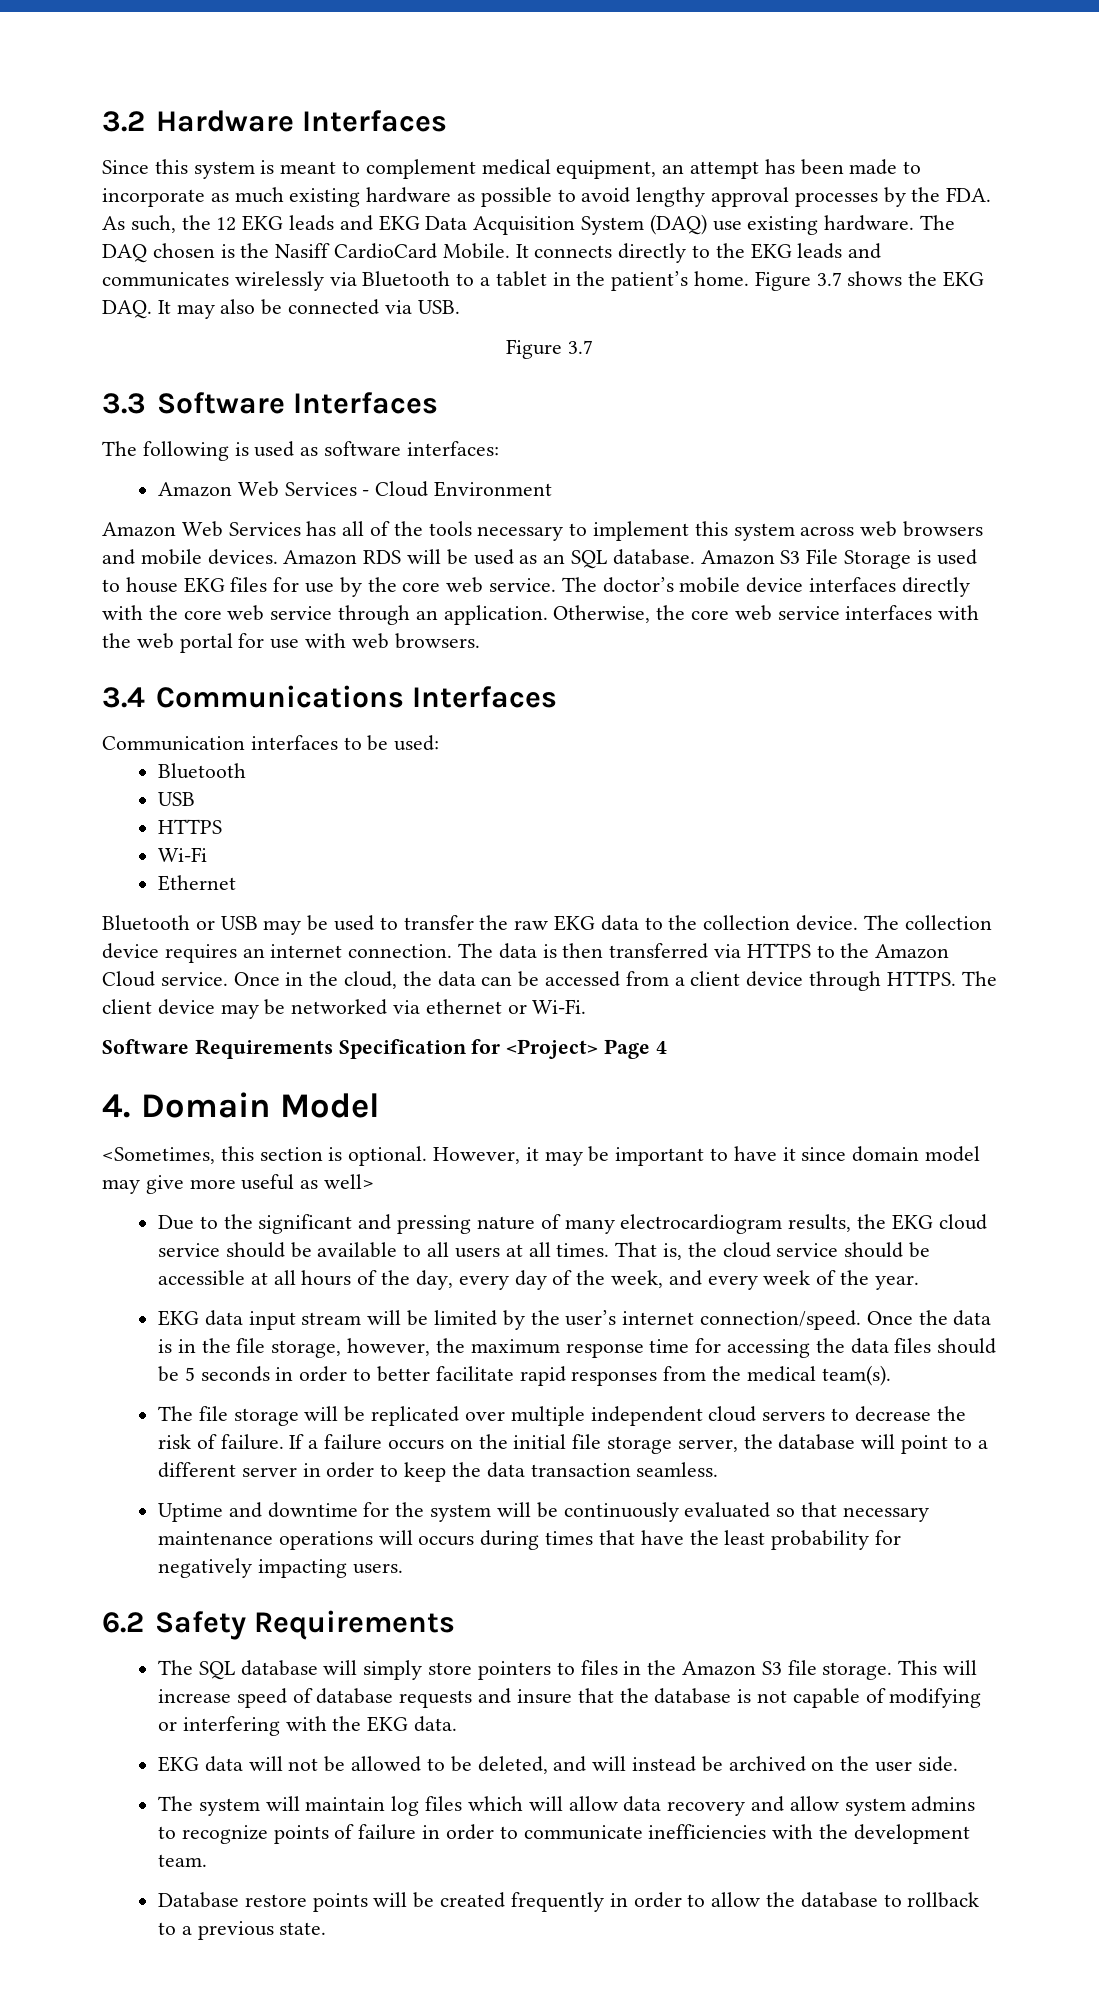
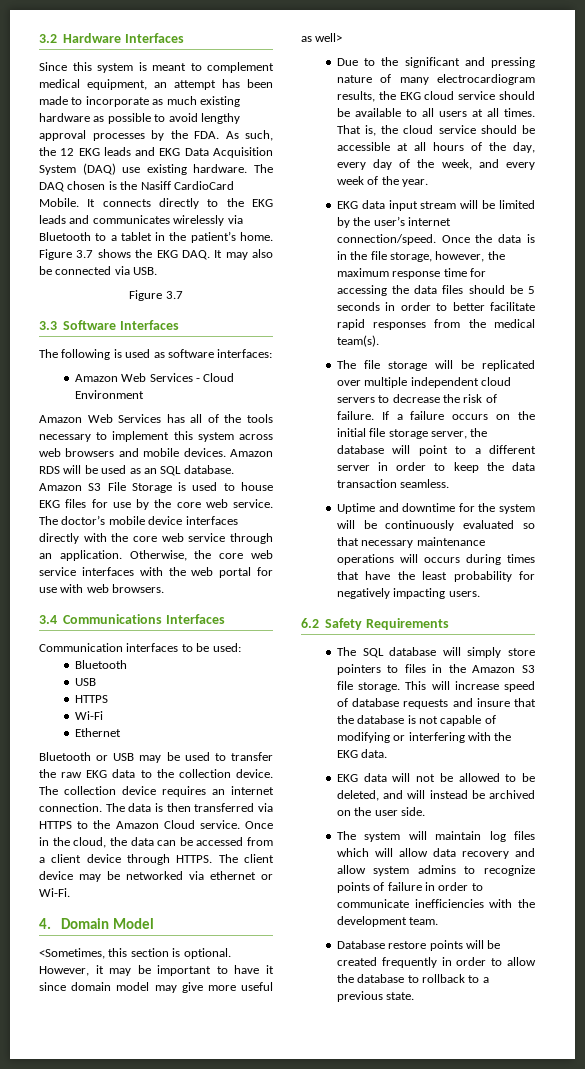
[102,1039,667,1059] // Software Requirements Specification for <Project> Page 4 -> (70, 892) none

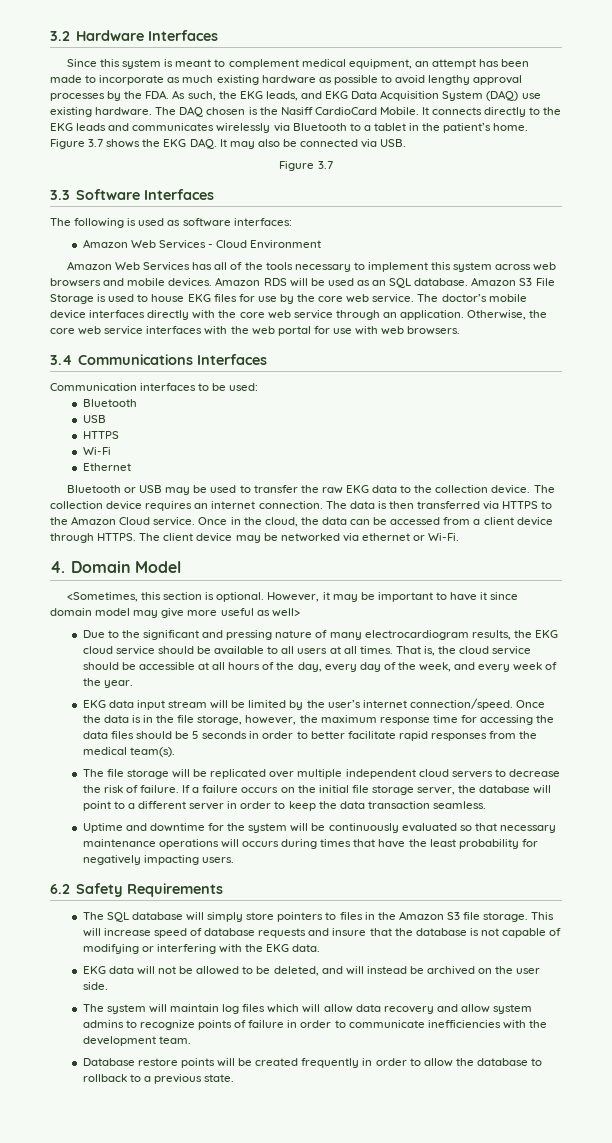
[60,147,131,156] 12 EKG leads -> [239,91,298,101] EKG leads,

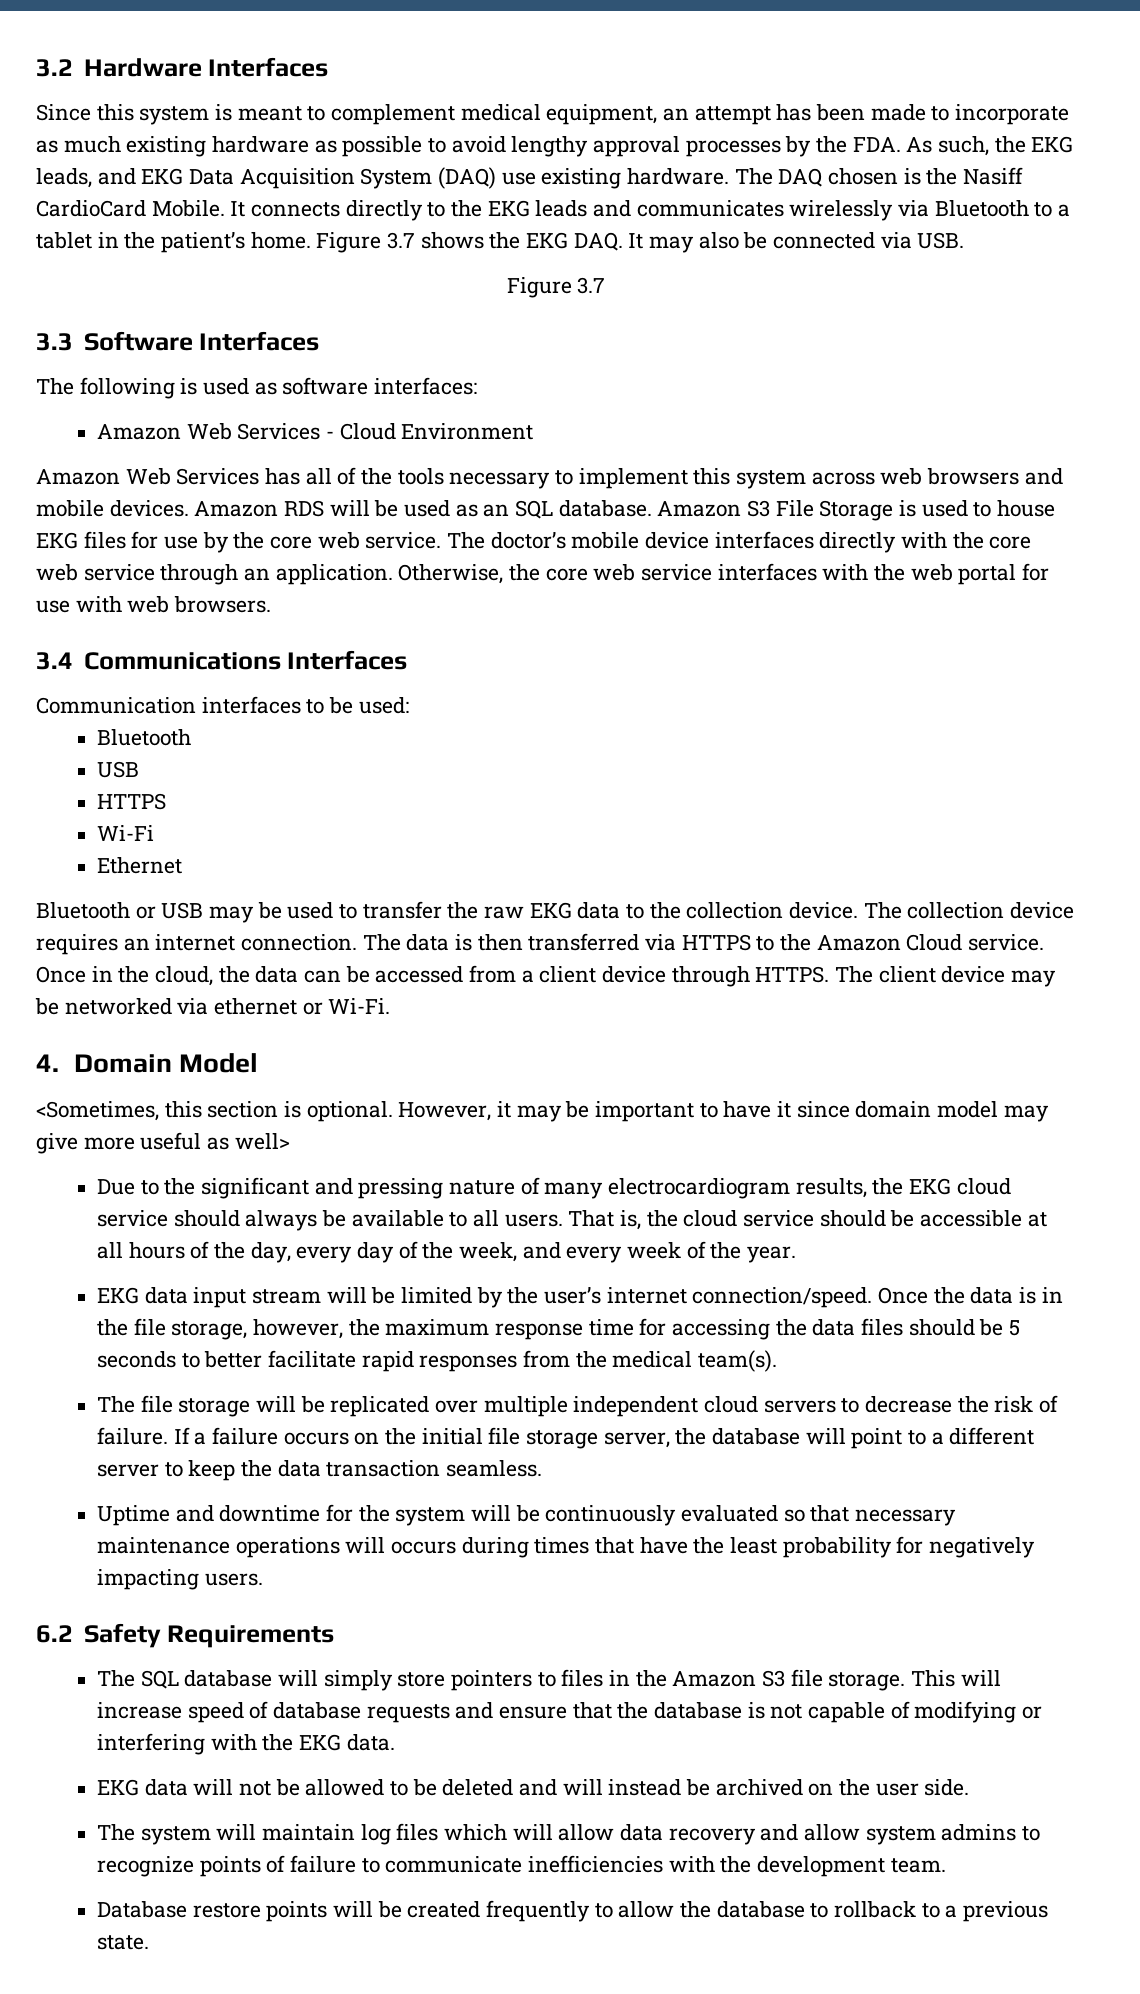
(194, 650) none -> [245,1210,318,1231] always
[297,646,393,654] users at all times. -> [504,1214,563,1227] users.
[249,731,294,739] in order -> (176, 1359) none
[227,801,272,809] in order -> (159, 1470) none
[332,928,367,936] insure -> [498,1706,567,1719] ensure
[273,966,319,976] deleted, -> [442,1779,514,1796] deleted
[287,1020,332,1028] in order -> (356, 1864) none
[362,1058,407,1066] in order -> (590, 1911) none

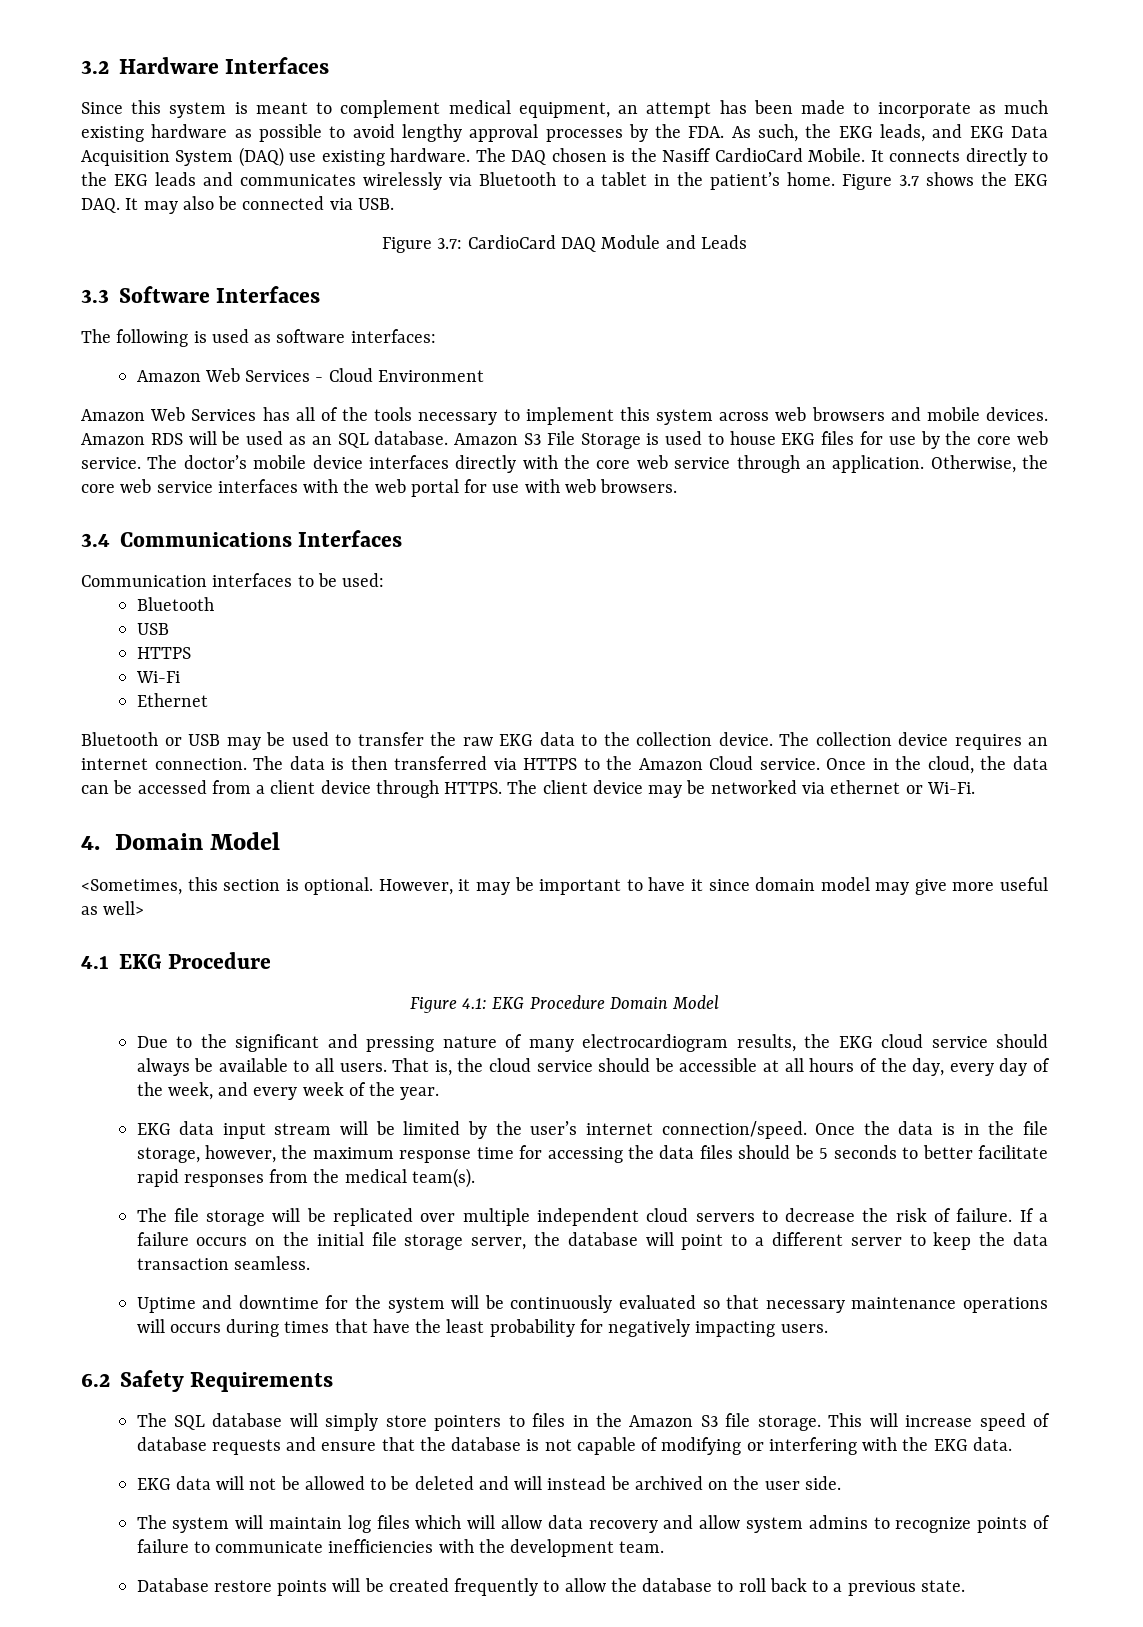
[577,277,606,294] 3.7 -> [437,235,747,252] 3.7: CardioCard DAQ Module and Leads
(290, 1141) none -> [81,952,272,969] [409,995,720,1013] // 4.1 EKG Procedure // Figure 4.1: EKG Procedure Domain Model
[833,1901,916,1918] rollback -> [738,1578,807,1592] roll back

